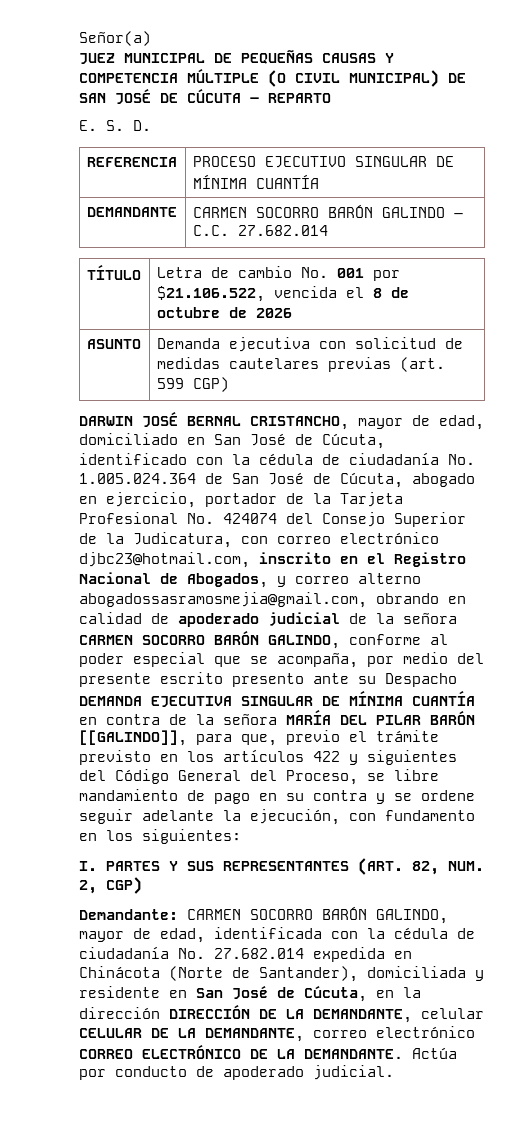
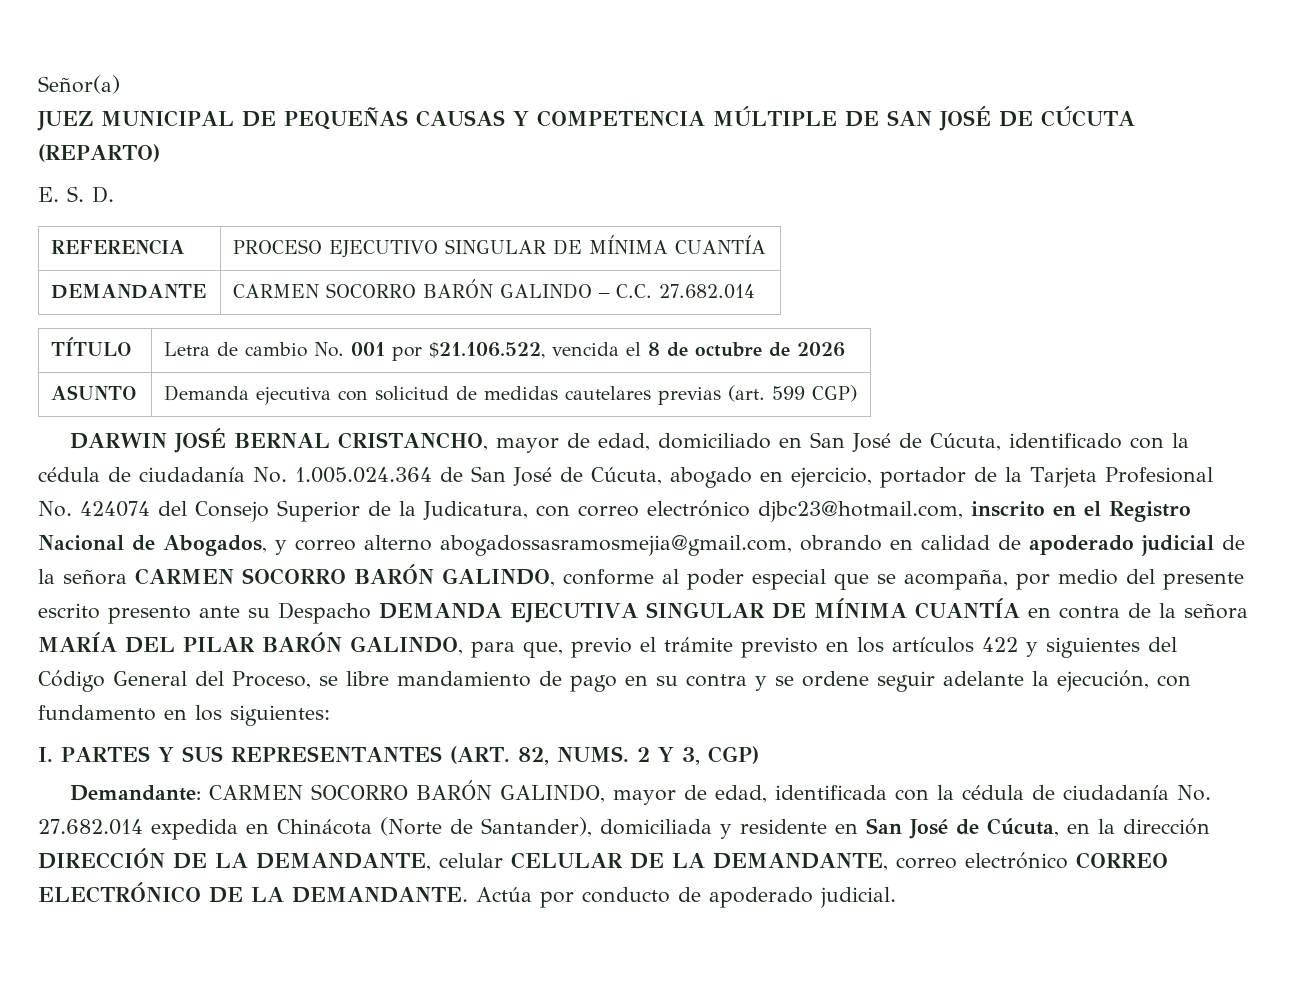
[268,70,439,87] (O CIVIL MUNICIPAL) -> (837, 116) none
[250,93,331,103] – REPARTO -> [38,144,160,162] (REPARTO)
[79,730,187,746] [[GALINDO]], -> [350,636,463,655] GALINDO,
[448,861,484,871] [79,880,97,894] NUM. 2, -> [556,746,700,765] NUMS. 2 Y 3,

